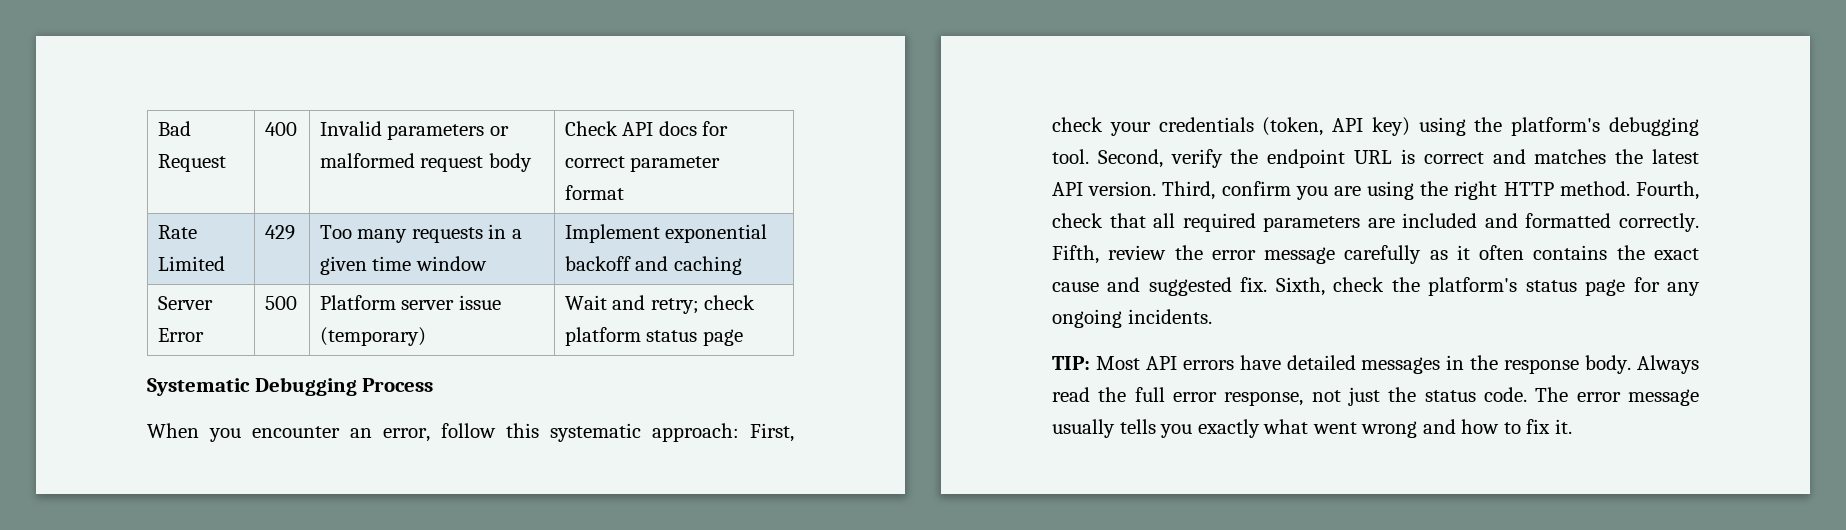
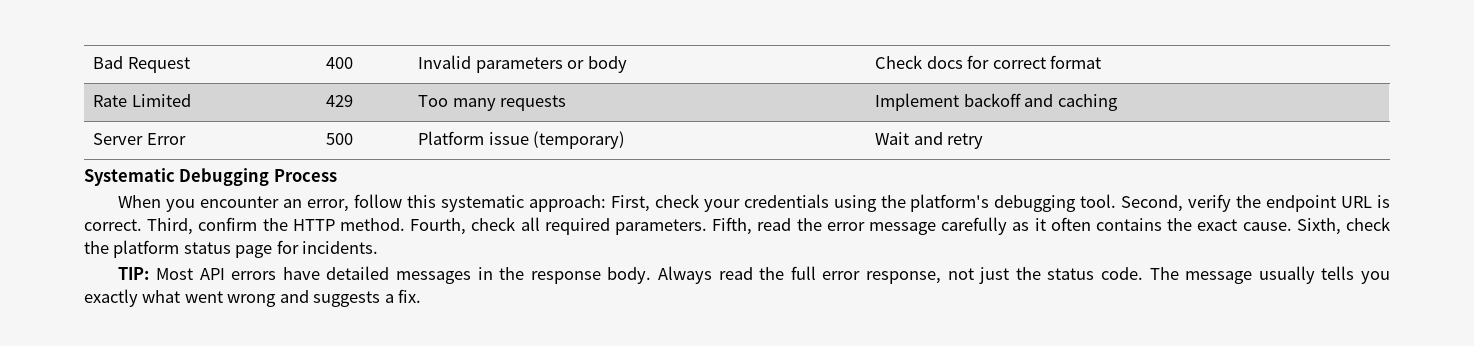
[319,153,484,172] malformed request -> (585, 64) none
[622,122,654,136] API -> (923, 62) none
[630,156,721,172] parameter -> (1046, 63) none
[488,224,523,239] [319,256,487,275] in a given time window -> (567, 103) none
[665,224,768,243] exponential -> (960, 102) none
[401,300,455,310] server -> (485, 138) none
[650,295,756,314] [564,327,743,346] retry; check platform status page -> [947,133,984,149] retry
[1262,117,1410,136] (token, API key) -> (829, 201) none
[1423,149,1699,164] [1052,181,1498,200] correct and matches the latest API version. Third, confirm you are using the right -> [84,217,288,235] correct. Third, confirm the
[1109,213,1146,228] that -> (516, 224) none
[1263,213,1699,232] [1052,245,1167,264] parameters are included and formatted correctly. Fifth, review -> [615,217,792,235] parameters. Fifth, read
[1052,277,1268,296] cause and suggested fix. -> [1242,222,1292,231] cause.
[1428,277,1518,296] platform's -> [113,240,180,258] platform
[1667,282,1700,296] [1052,309,1122,328] any ongoing -> (299, 247) none
[1576,392,1621,402] error -> (1179, 273) none
[1461,419,1572,434] how to fix it. -> [313,289,422,307] suggests a fix.

